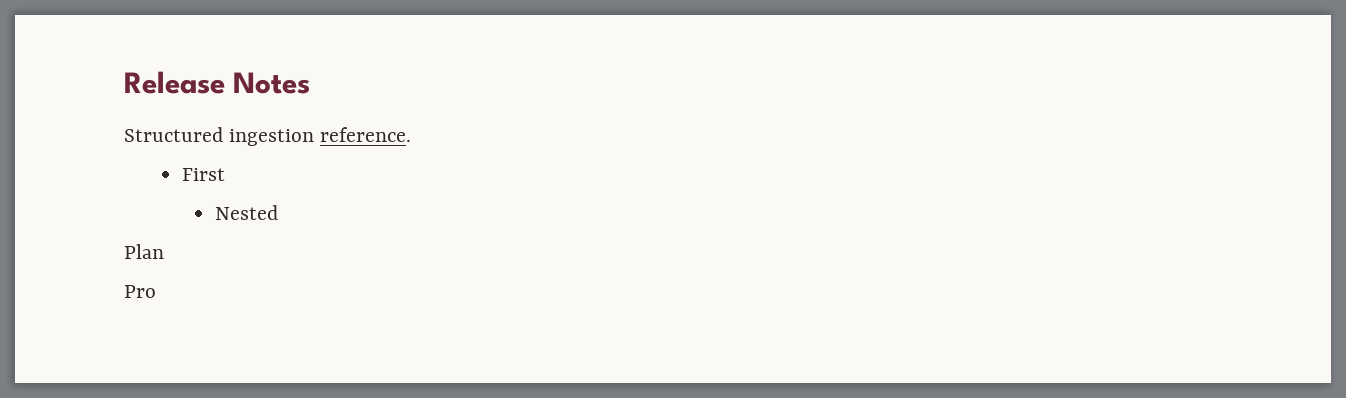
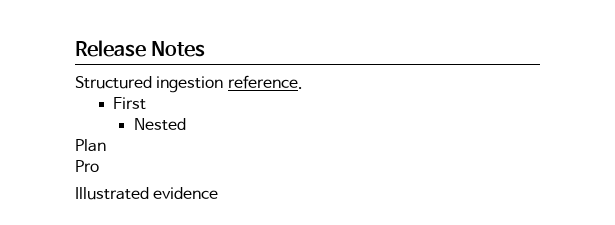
(156, 291) none -> [75,187,219,200] // Illustrated evidence

